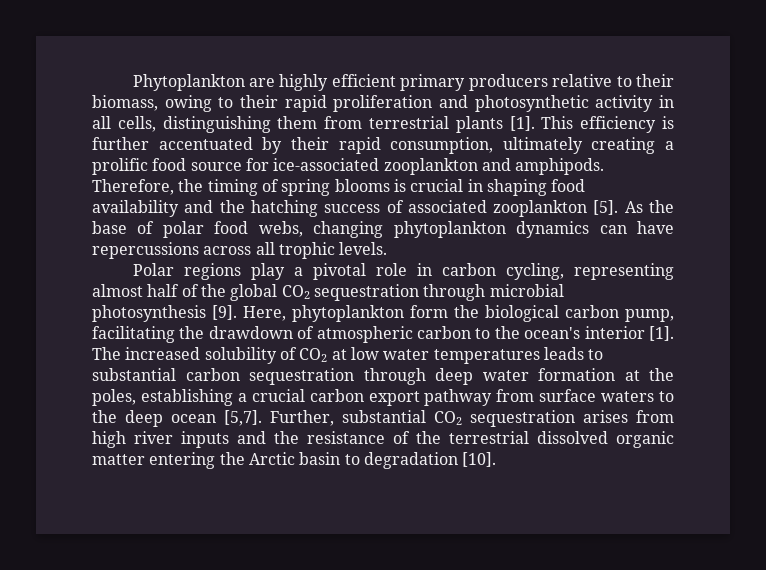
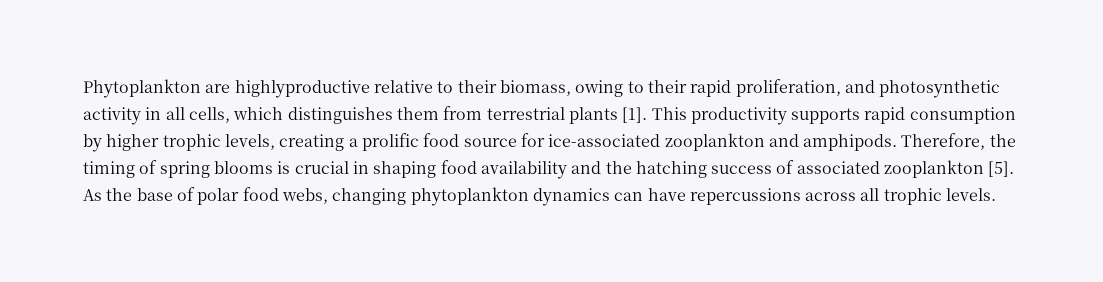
[279,74,548,91] highly efficient primary producers -> [234,80,370,98] highlyproductive
[333,95,433,112] proliferation -> [735,79,841,97] proliferation,
[162,116,271,133] distinguishing -> [233,107,393,124] which distinguishes
[580,116,674,133] [92,137,583,154] efficiency is further accentuated by their rapid consumption, ultimately -> [690,107,1016,125] [83,134,275,152] productivity supports rapid consumption by higher trophic levels,
[132,263,674,280] [92,284,564,301] [92,305,674,322] [92,326,675,343] [92,347,604,364] [92,368,674,385] [92,389,674,406] [92,410,674,427] [92,431,674,448] [92,452,497,469] // Polar regions play a pivotal role in carbon cycling, representing almost half of the global CO2 sequestration through microbial photosynthesis [9]. Here, phytoplankton form the biological carbon pump, facilitating the drawdown of atmospheric carbon to the ocean's interior [1]. The increased solubility of CO2 at low water temperatures leads to substantial carbon sequestration through deep water formation at the poles, establishing a crucial carbon export pathway from surface waters to the deep ocean [5,7]. Further, substantial CO2 sequestration arises from high river inputs and the resistance of the terrestrial dissolved organic matter entering the Arctic basin to degradation [10]. -> (997, 194) none

